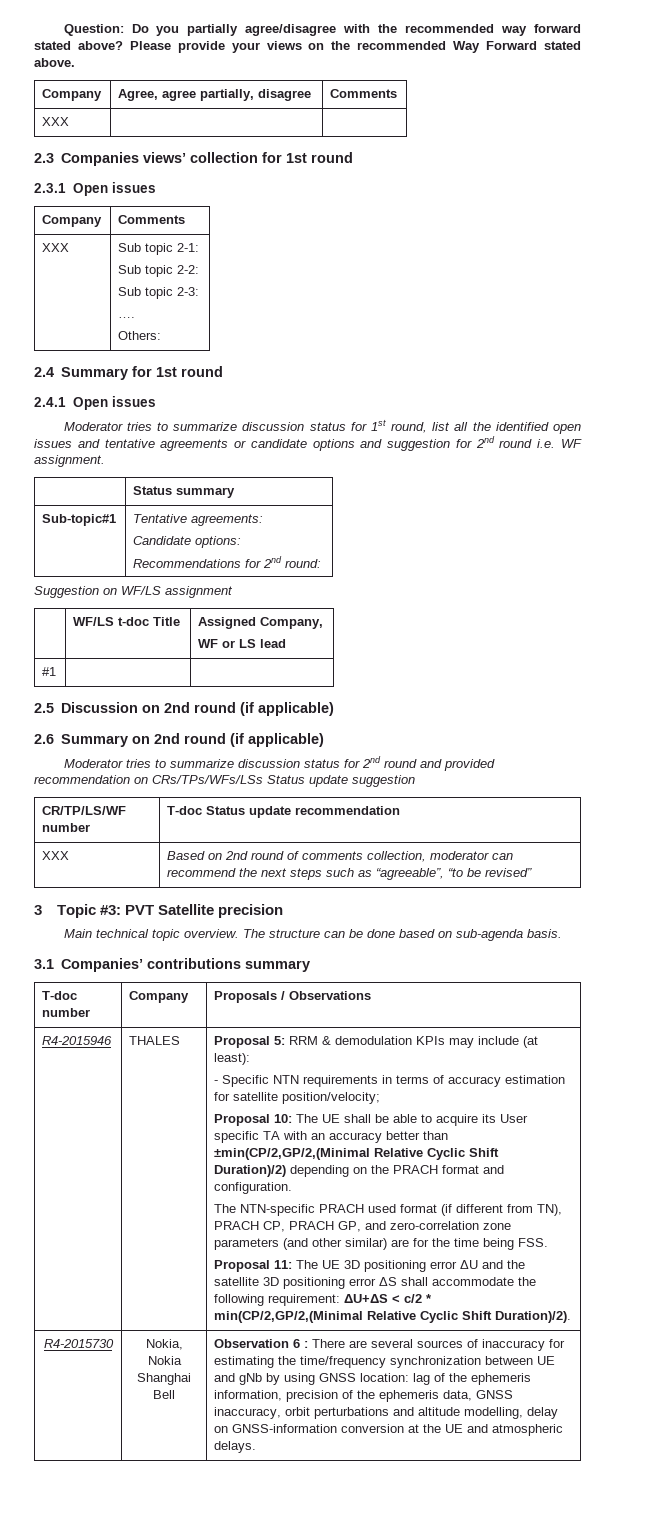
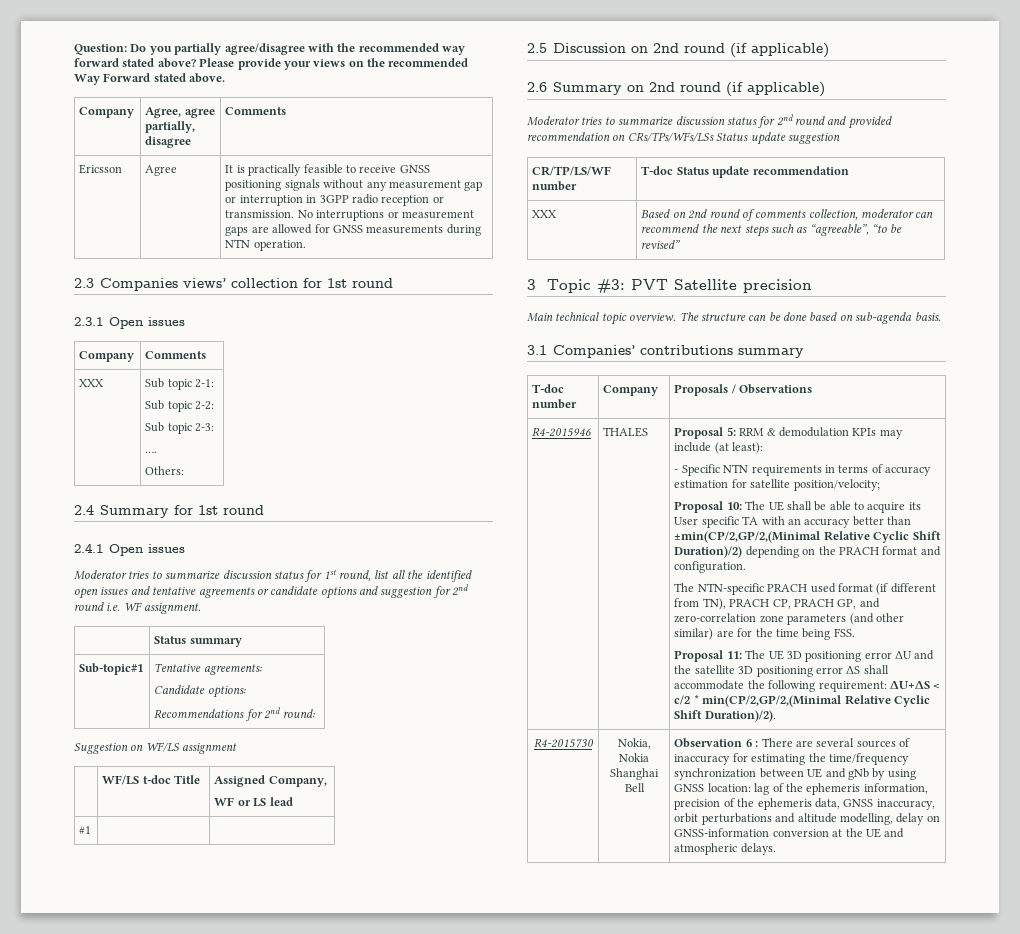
[42,117,70,126] XXX | | -> [79,164,123,174] [145,165,178,176] [225,164,430,176] [225,179,483,191] [225,194,444,206] [225,210,474,221] [225,224,481,236] [225,239,306,251] Ericsson | Agree | It is practically feasible to receive GNSS positioning signals without any measurement gap or interruption in 3GPP radio reception or transmission. No interruptions or measurement gaps are allowed for GNSS measurements during NTN operation.

